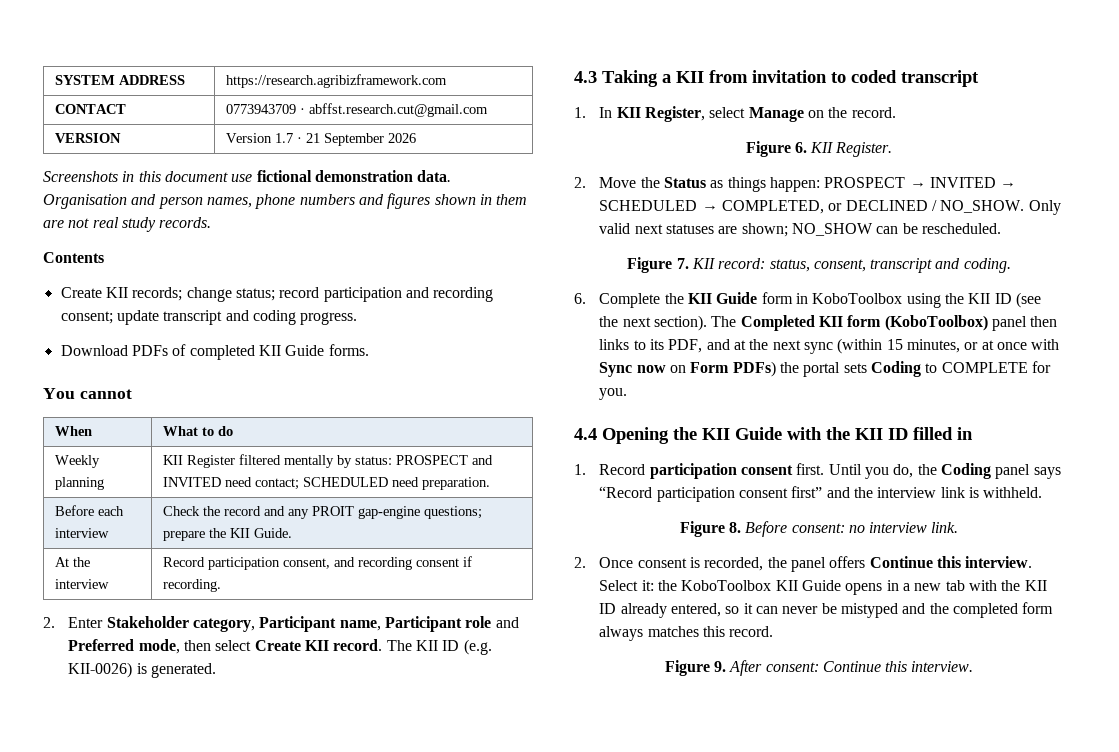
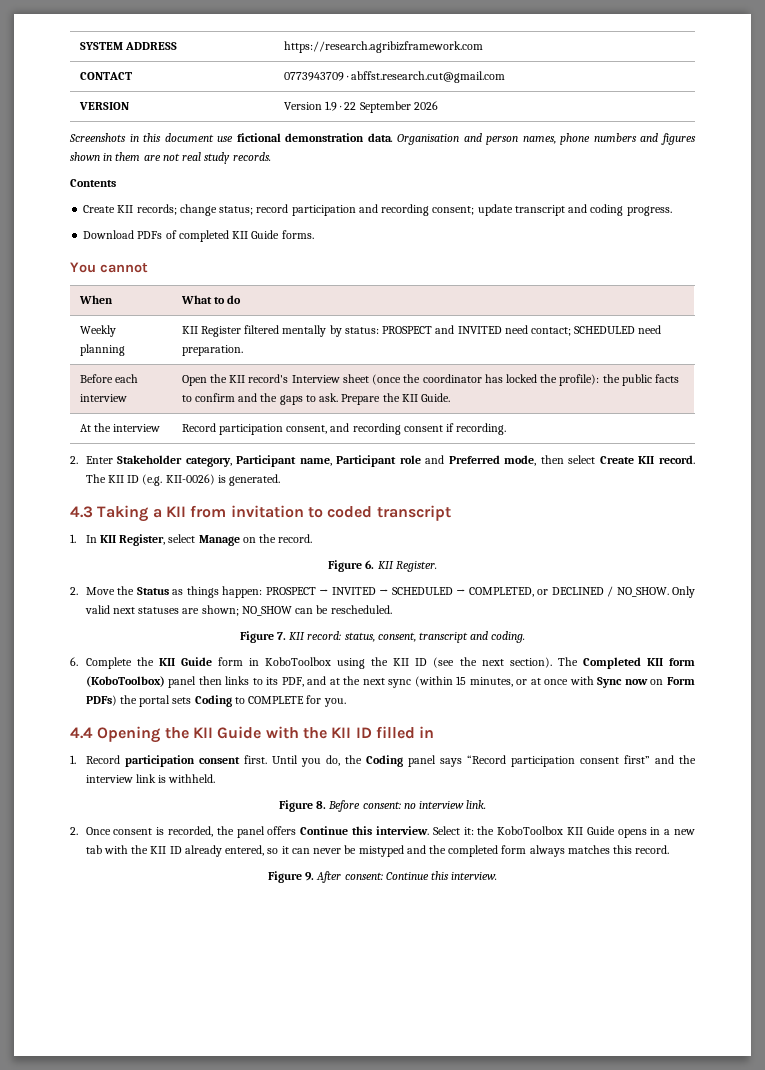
[274,133,320,143] 1.7 · 21 -> [324,101,357,111] 1.9 · 22
[162,506,482,519] [162,531,205,541] Check the record and any PROIT gap-engine questions; prepare -> [181,374,680,386] [181,393,381,405] Open the KII record's Interview sheet (once the coordinator has locked the profile): the public facts to confirm and the gaps to ask. Prepare

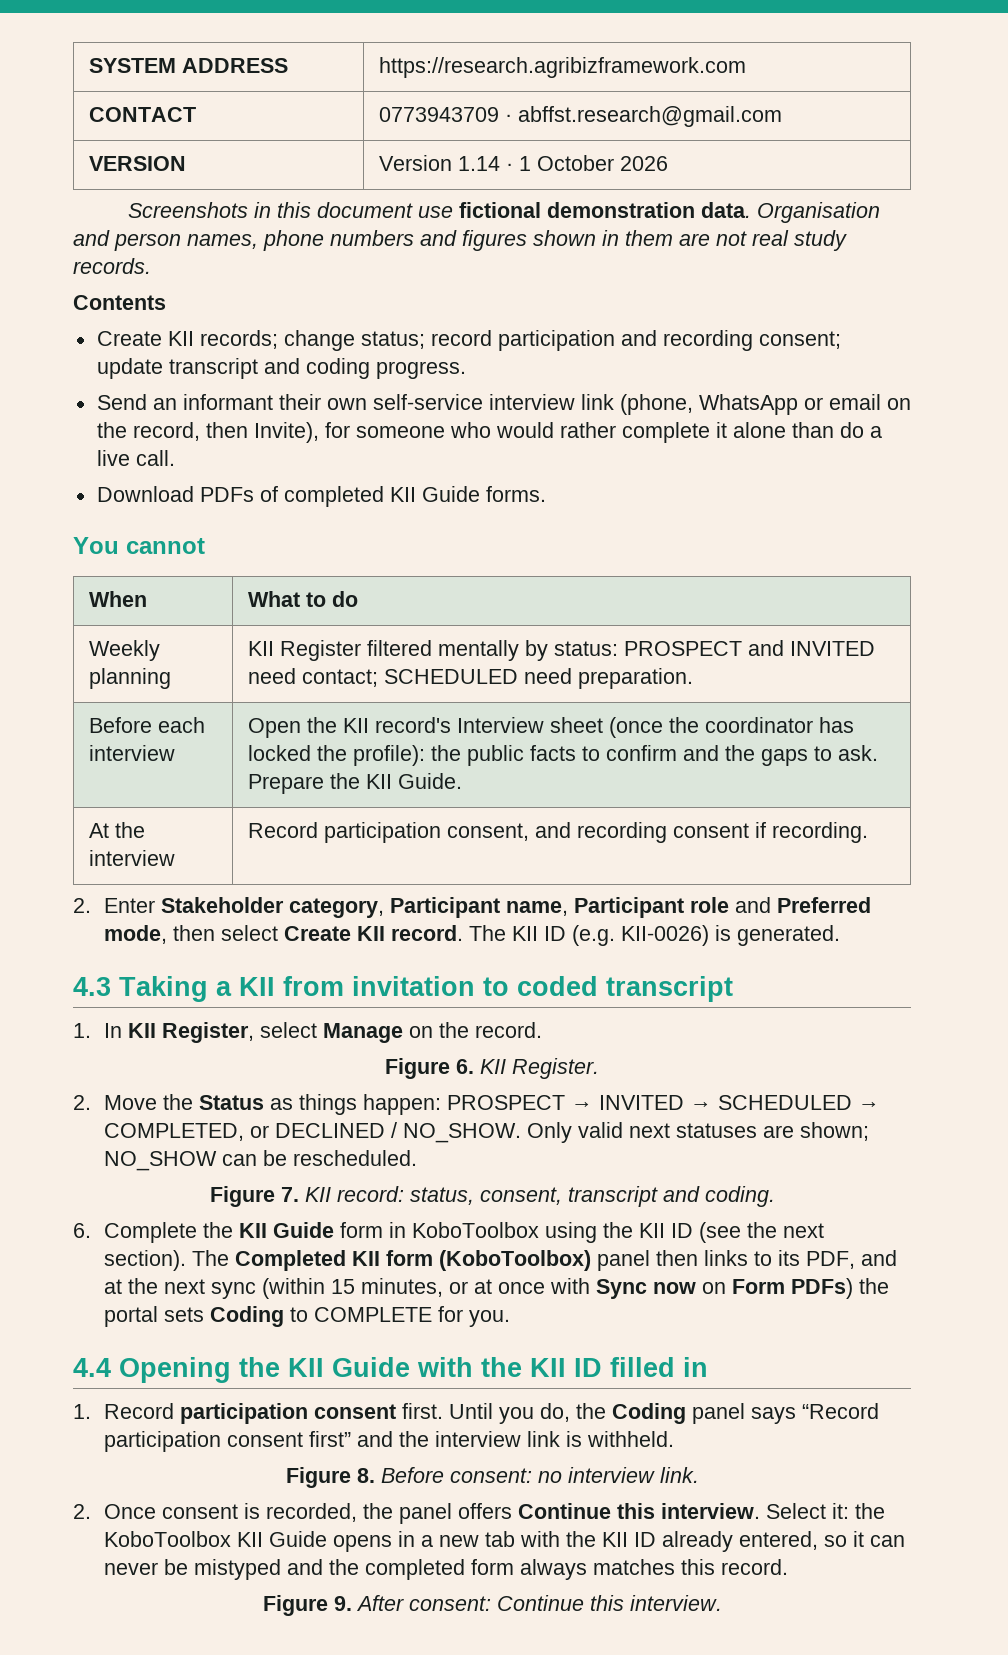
[351,71,506,83] abffst.research.cut@gmail.com -> [517,106,782,127] abffst.research@gmail.com
[324,101,411,113] 1.9 · 22 September -> [457,155,614,171] 1.14 · 1 October
(672, 211) none -> [96,394,911,415] [96,422,882,443] [96,450,175,466] // Send an informant their own self-service interview link (phone, WhatsApp or email on the record, then Invite), for someone who would rather complete it alone than do a live call.

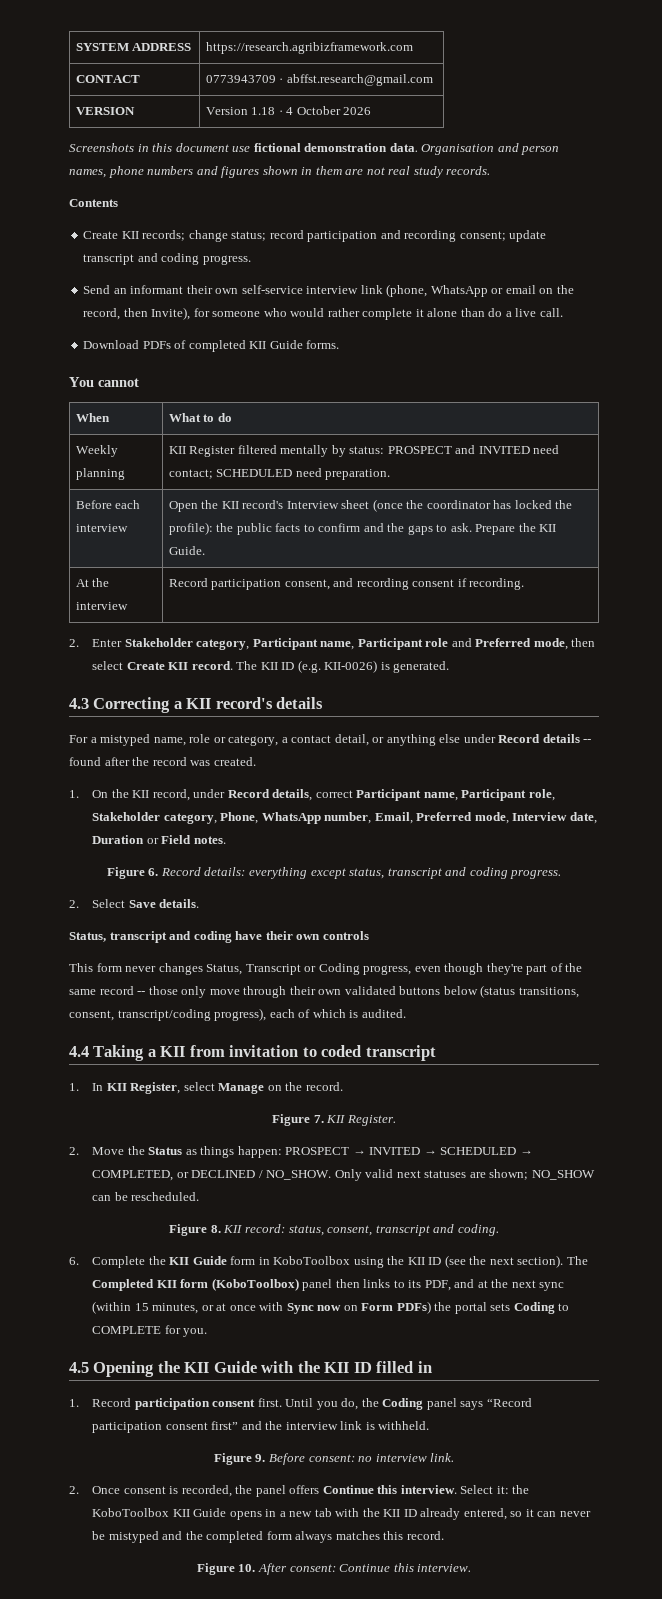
[457,156,531,171] 1.14 · 1 -> [251,107,294,115] 1.18 · 4
(111, 986) none -> [93,697,324,713] [69,734,592,746] [69,757,256,766] [69,789,555,801] [91,812,597,824] [91,835,226,844] [106,867,562,879] [69,899,200,908] [69,931,369,943] [69,963,583,975] [69,985,579,998] [69,1008,406,1021] [69,1046,89,1057] Correcting a KII record's details // For a mistyped name, role or category, a contact detail, or anything else under Record details -- found after the record was created. // 1. On the KII record, under Record details, correct Participant name, Participant role, Stakeholder category, Phone, WhatsApp number, Email, Preferred mode, Interview date, Duration or Field notes. // Figure 6. Record details: everything except status, transcript and coding progress. // 2. Select Save details. // Status, transcript and coding have their own controls // This form never changes Status, Transcript or Coding progress, even though they're part of the same record -- those only move through their own validated buttons below (status transitions, consent, transcript/coding progress), each of which is audited. // 4.4
[456,1059,474,1074] 6. -> [313,1115,324,1123] 7.
[280,1187,299,1202] 7. -> [210,1225,221,1233] 8.
[73,1358,111,1377] 4.4 -> [69,1362,89,1373] 4.5
[356,1468,375,1483] 8. -> [255,1454,266,1462] 9.
[333,1596,352,1611] 9. -> [238,1564,256,1572] 10.

